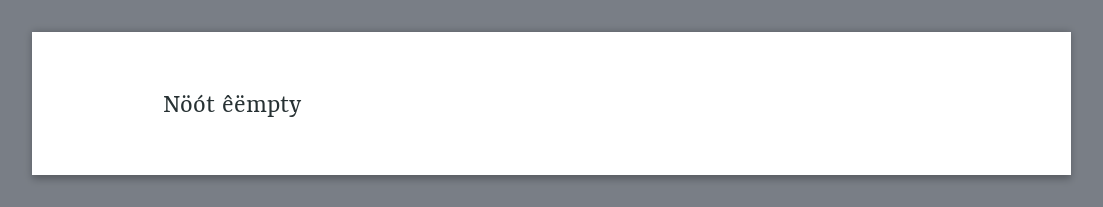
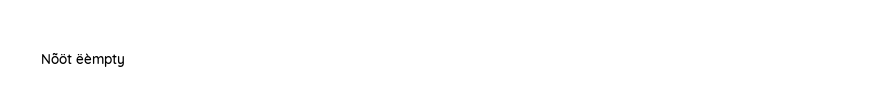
[163,94,303,117] Nöót êëmpty -> [41,52,125,67] Nõöt ëèmpty

